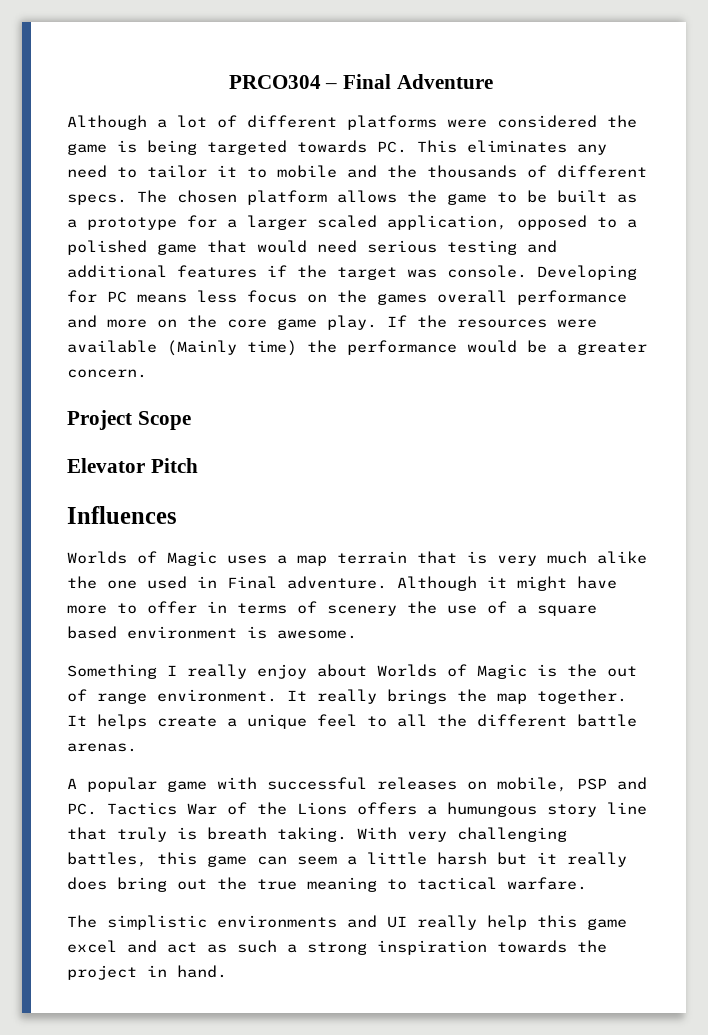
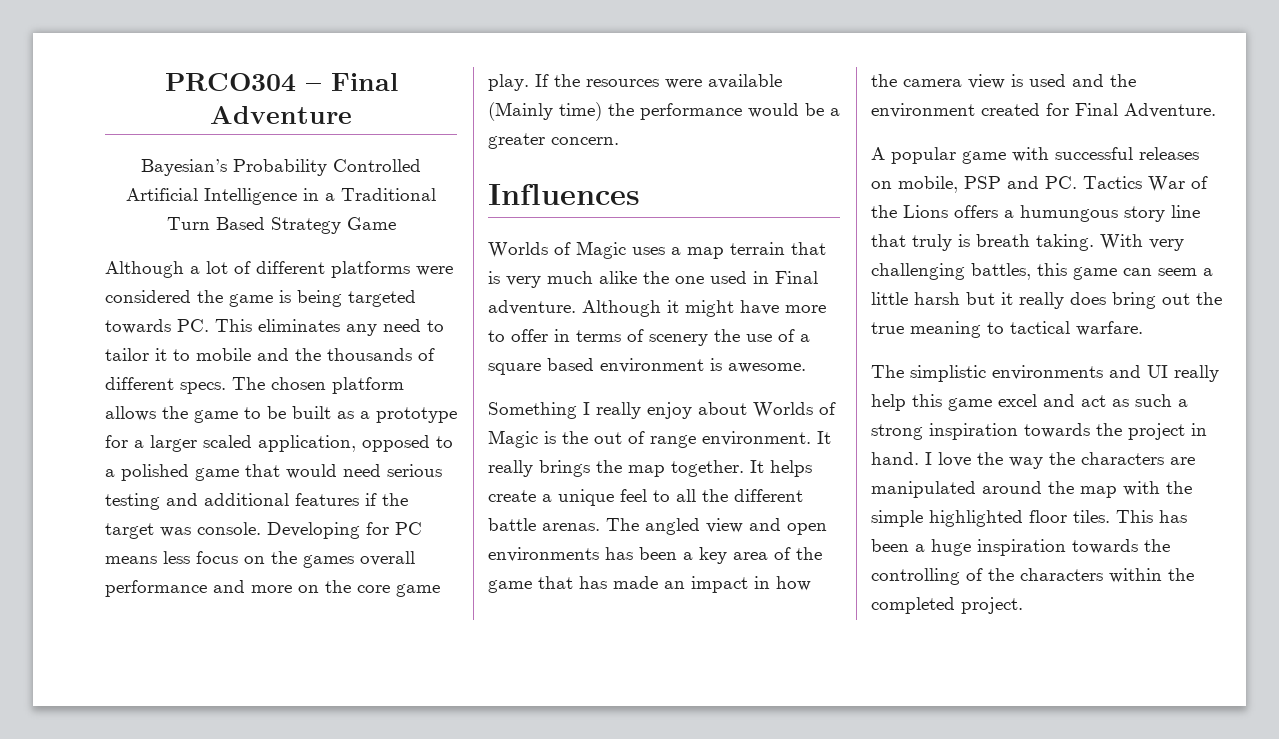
(493, 81) none -> [141,159,421,176] [126,188,436,205] [166,217,396,234] // Bayesian’s Probability Controlled Artificial Intelligence in a Traditional Turn Based Strategy Game
[67,410,191,430] [67,458,198,473] // Project Scope // Elevator Pitch -> (619, 141) none
(137, 747) none -> [606,518,827,535] [488,547,822,564] [488,576,811,593] [871,74,1136,89] [871,103,1216,118] The angled view and open environments has been a key area of the game that has made an impact in how the camera view is used and the environment created for Final Adventure.
(227, 971) none -> [925,452,1195,469] [871,481,1192,498] [871,510,1187,527] [871,539,1170,556] [871,568,1194,585] [871,597,1023,614] I love the way the characters are manipulated around the map with the simple highlighted floor tiles. This has been a huge inspiration towards the controlling of the characters within the completed project.

